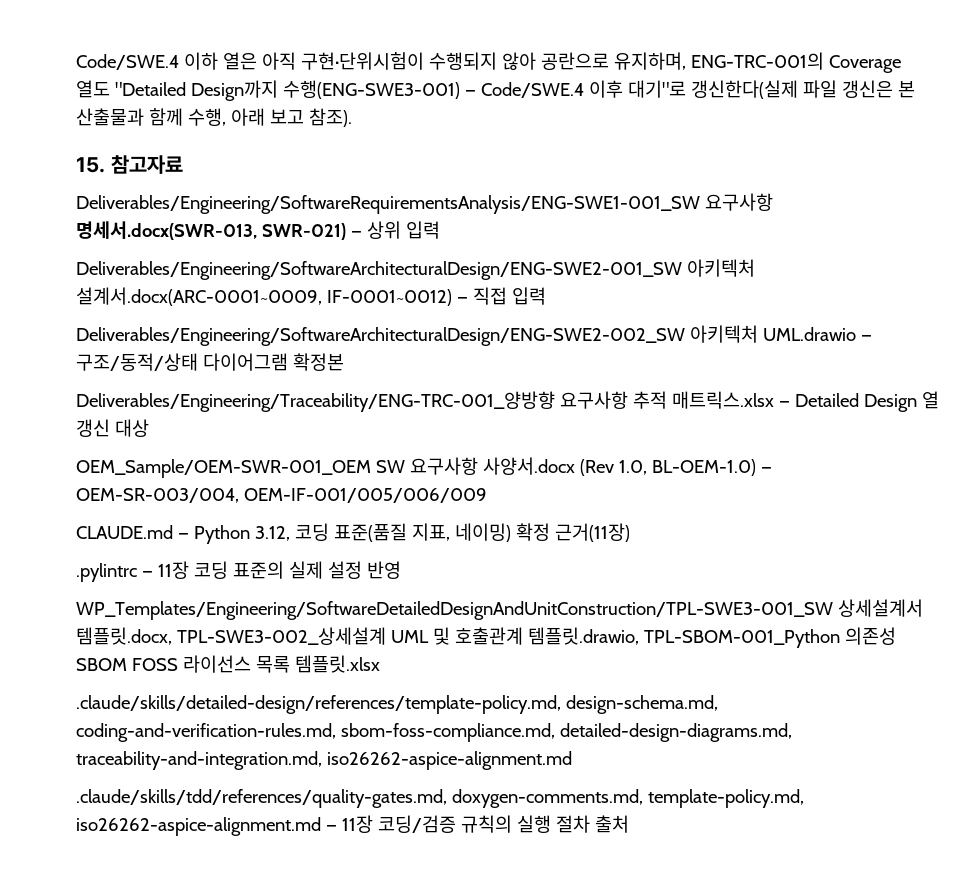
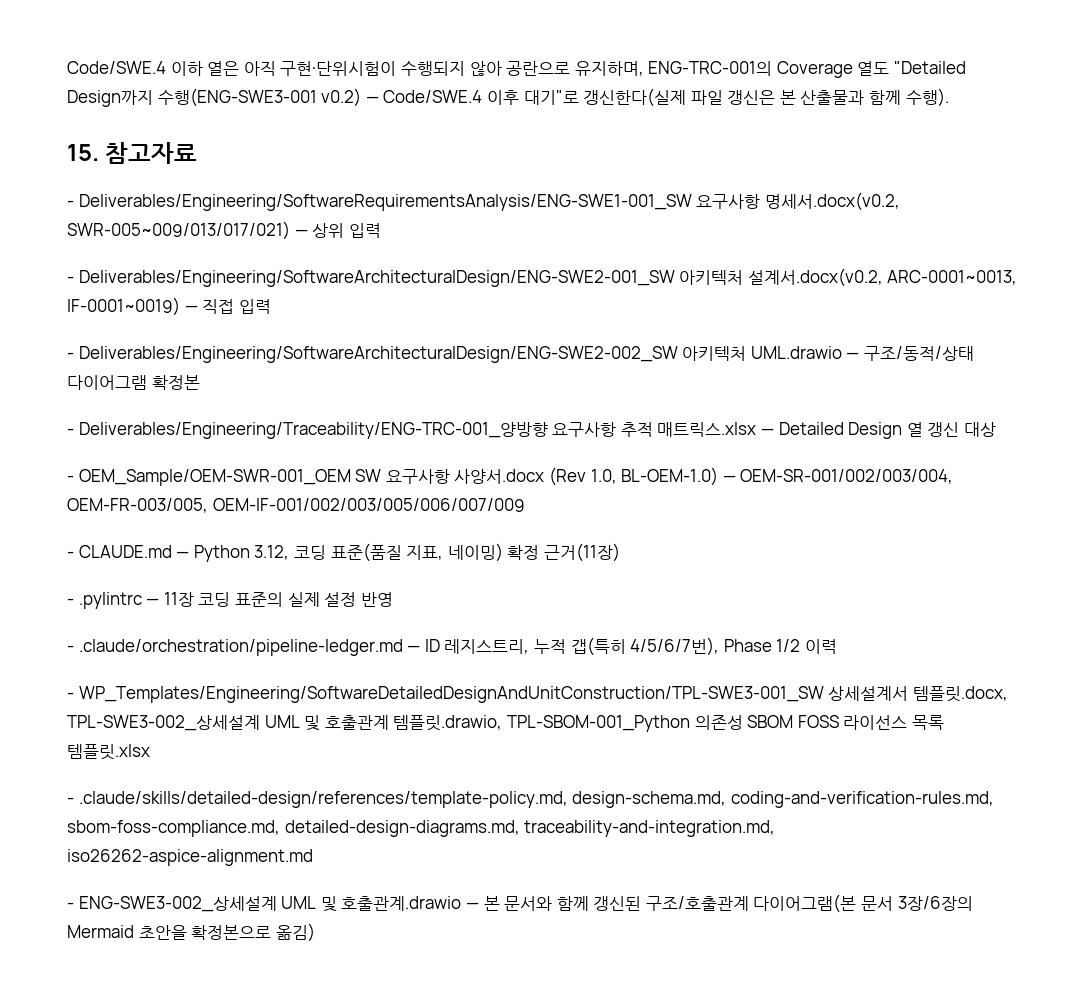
[282,80,460,99] 수행(ENG-SWE3-001) -> [157,88,362,107] 수행(ENG-SWE3-001 v0.2)
[187,108,352,127] 수행, 아래 보고 참조). -> [905,88,949,107] 수행).
(183, 164) none -> [67,200,74,207] -
[76,221,346,240] 명세서.docx(SWR-013, SWR-021) -> [764,192,900,211] [67,221,290,240] 명세서.docx(v0.2, SWR-005~009/013/017/021)
(440, 230) none -> [67,276,74,283] -
[76,287,452,306] 설계서.docx(ARC-0001~0009, IF-0001~0012) -> [747,268,1018,287] [67,297,180,316] 설계서.docx(v0.2, ARC-0001~0013, IF-0001~0019)
(546, 296) none -> [67,352,74,359] -
(344, 362) none -> [67,428,74,435] -
(149, 428) none -> [67,475,74,482] -
[76,488,487,503] OEM-SR-003/004, OEM-IF-001/005/006/009 // -> [740,469,954,484] [67,498,525,513] [67,551,74,558] OEM-SR-001/002/003/004, OEM-FR-003/005, OEM-IF-001/002/003/005/006/007/009 // -
(630, 532) none -> [67,598,74,605] -
(401, 570) none -> [67,637,837,656] [67,692,74,699] - .claude/orchestration/pipeline-ledger.md — ID 레지스트리, 누적 갭(특히 4/5/6/7번), Phase 1/2 이력 // -
(380, 664) none -> [67,797,74,804] -
[76,789,804,808] [76,815,629,836] .claude/skills/tdd/references/quality-gates.md, doxygen-comments.md, template-policy.md, iso26262-aspice-alignment.md — 11장 코딩/검증 규칙의 실행 절차 출처 -> [67,894,973,913] [67,923,315,942] - ENG-SWE3-002_상세설계 UML 및 호출관계.drawio — 본 문서와 함께 갱신된 구조/호출관계 다이어그램(본 문서 3장/6장의 Mermaid 초안을 확정본으로 옮김)

